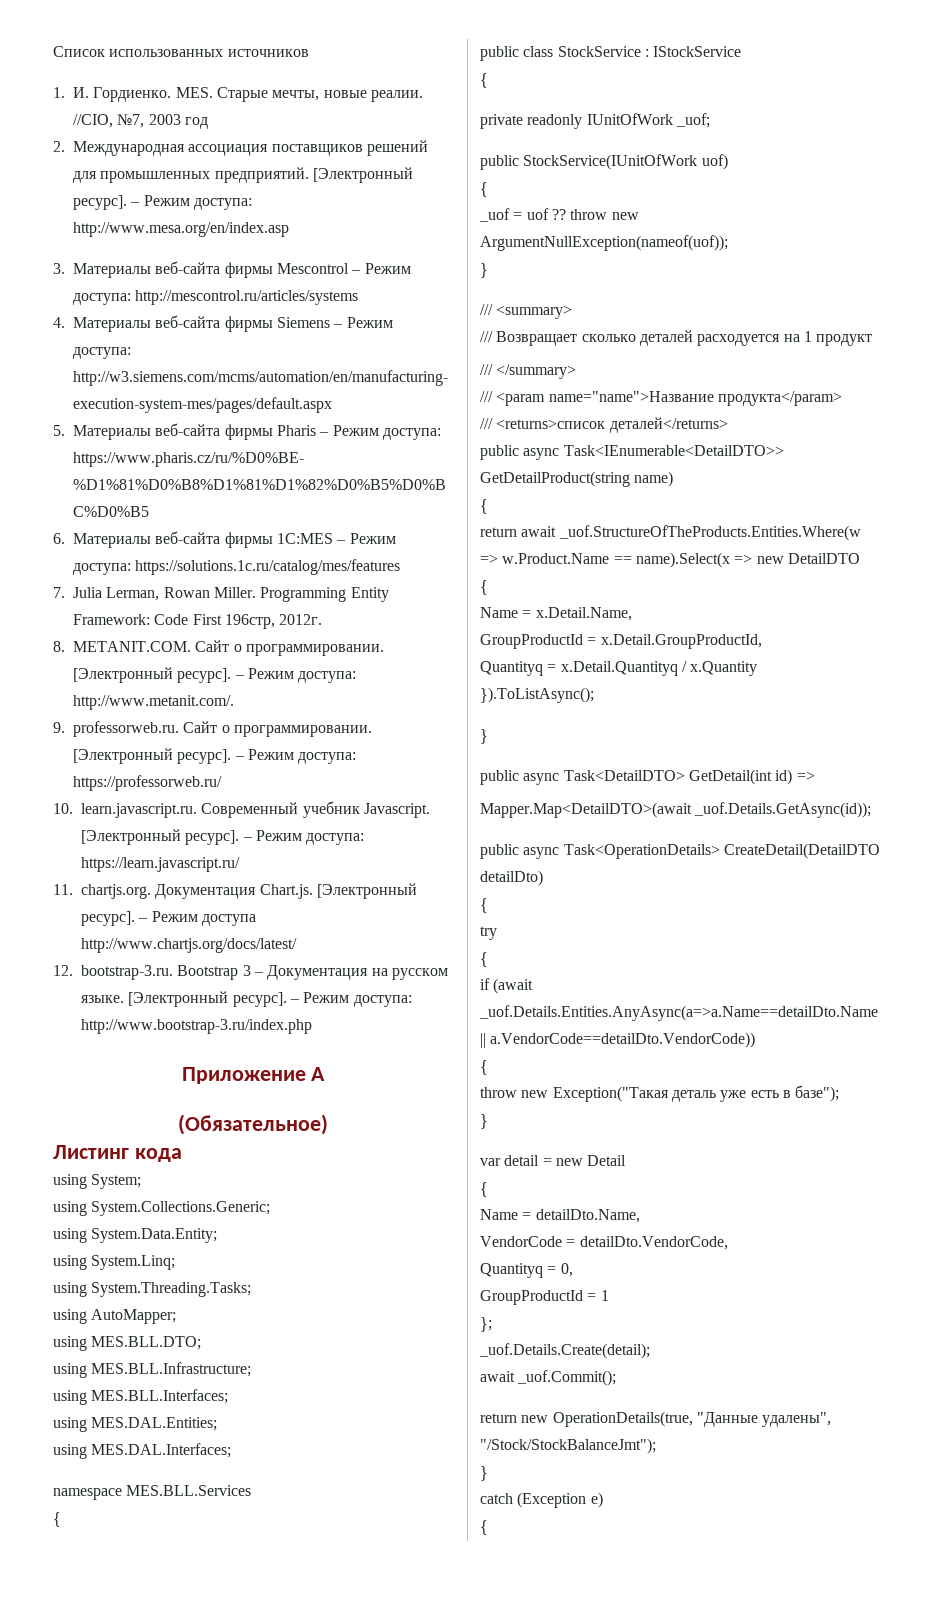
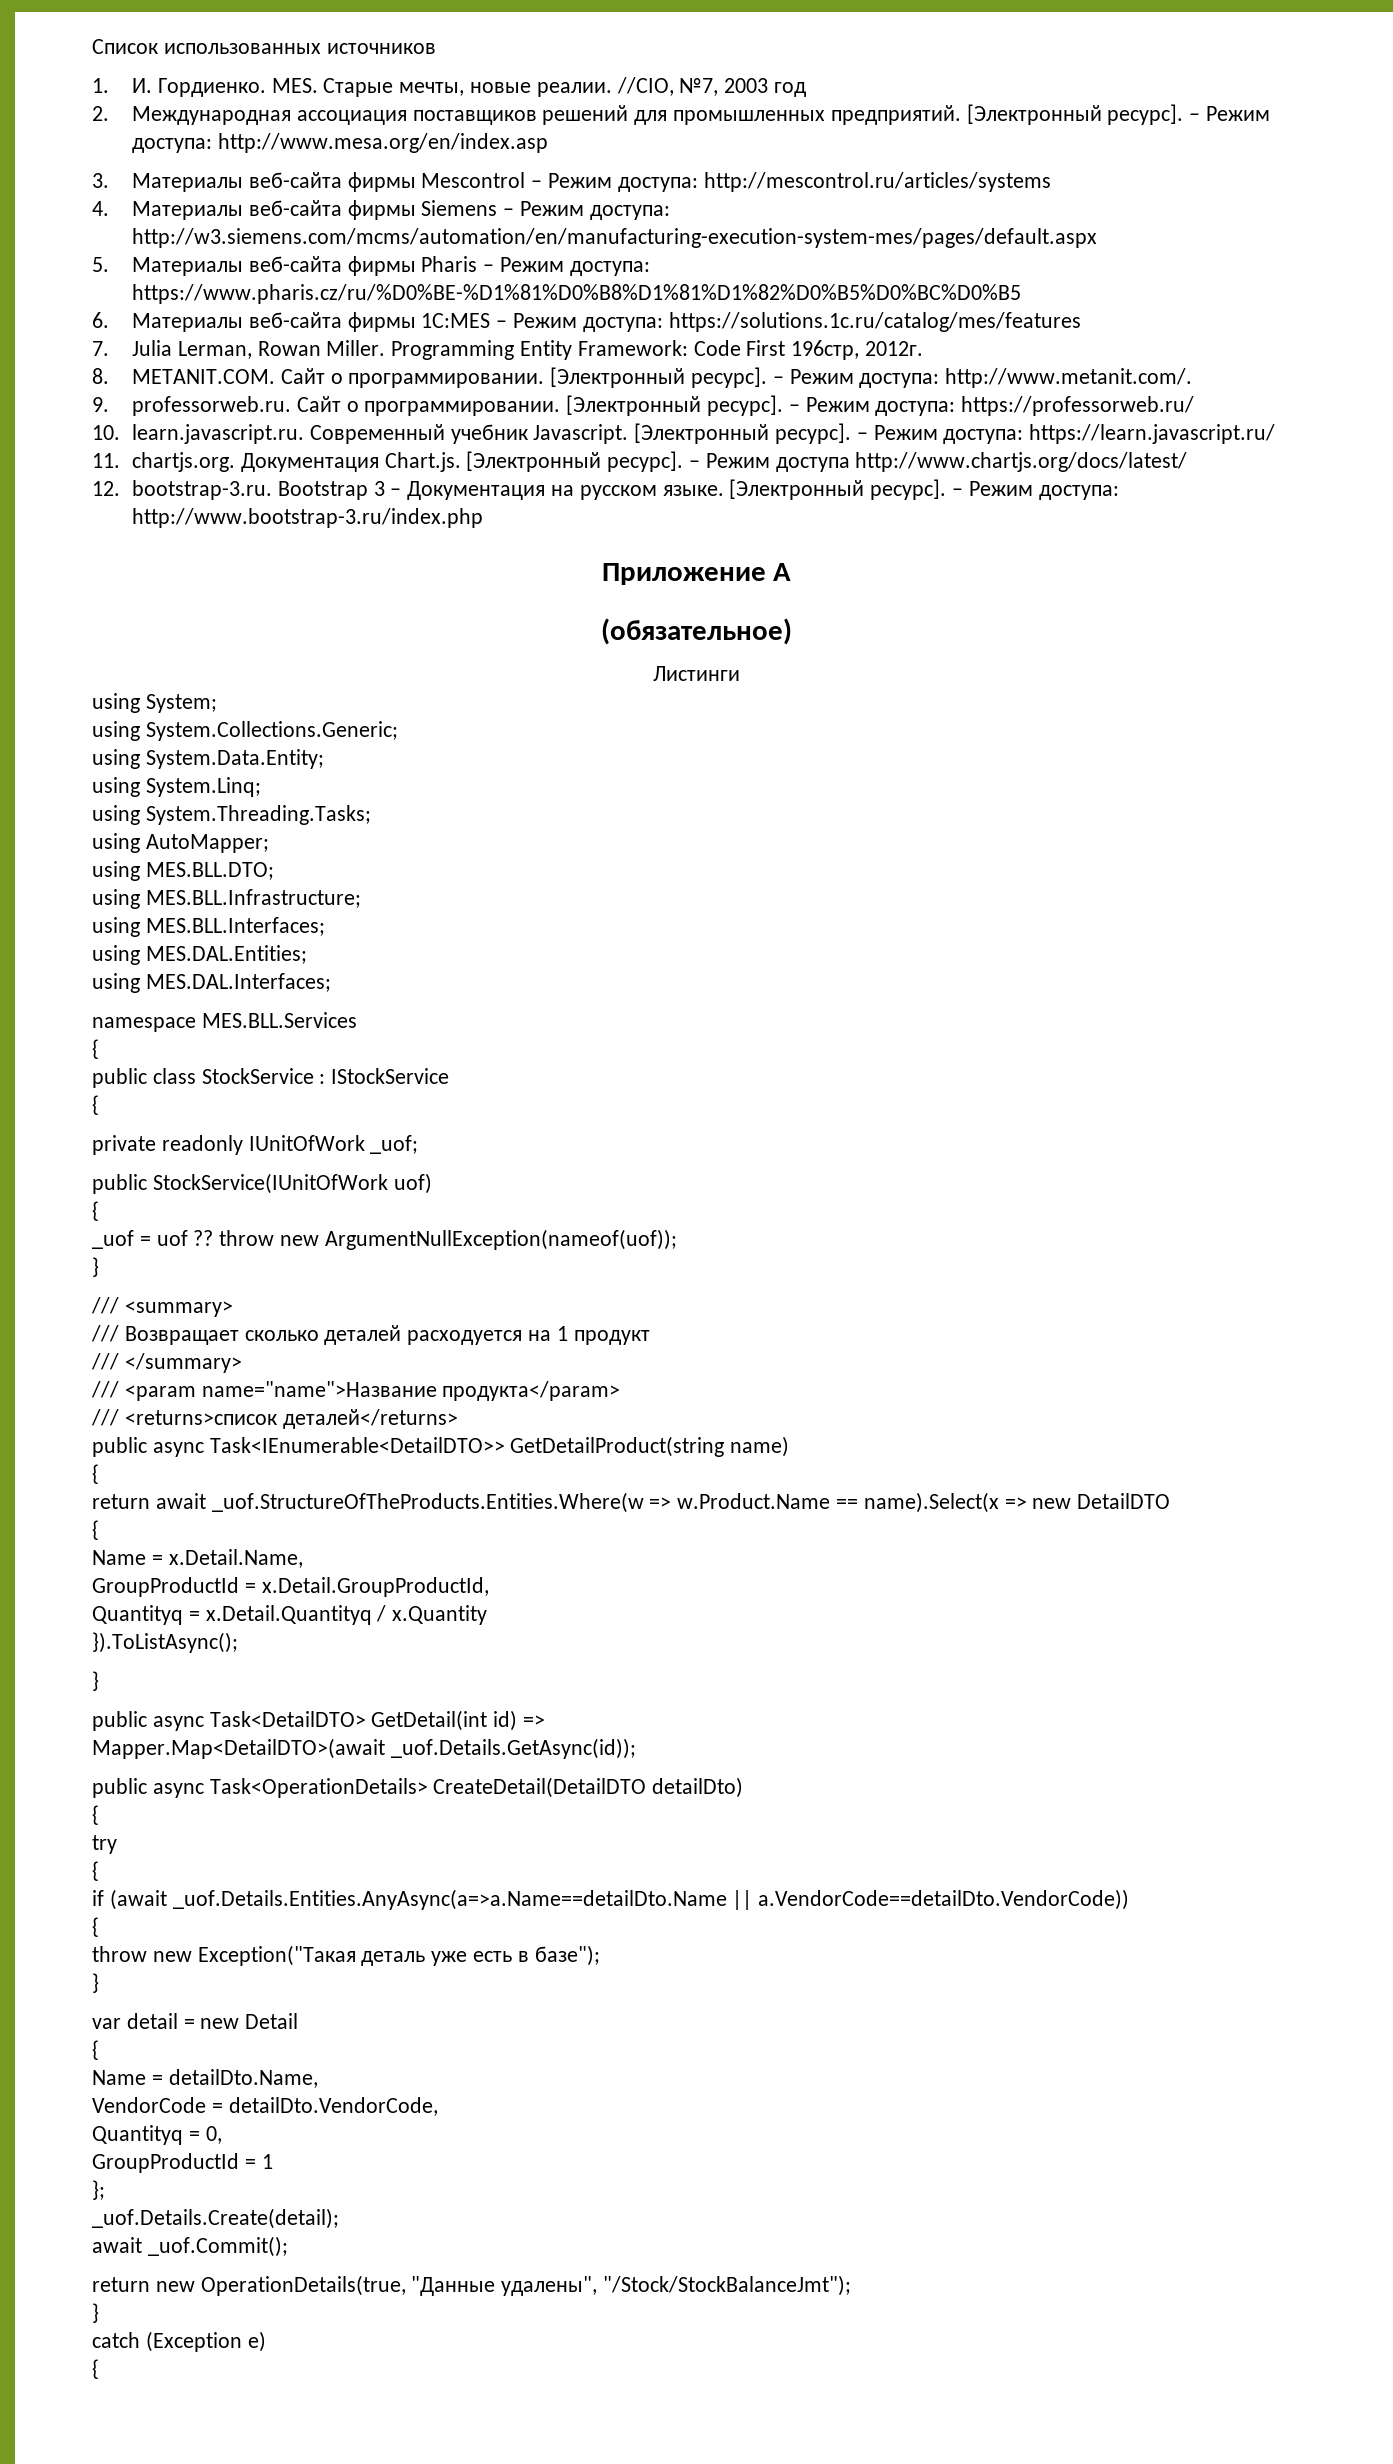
[178,1114,328,1135] [53,1145,182,1162] (Обязательное) // Листинг кода -> [601,618,792,645] [653,666,740,681] (обязательное) // Листинги

